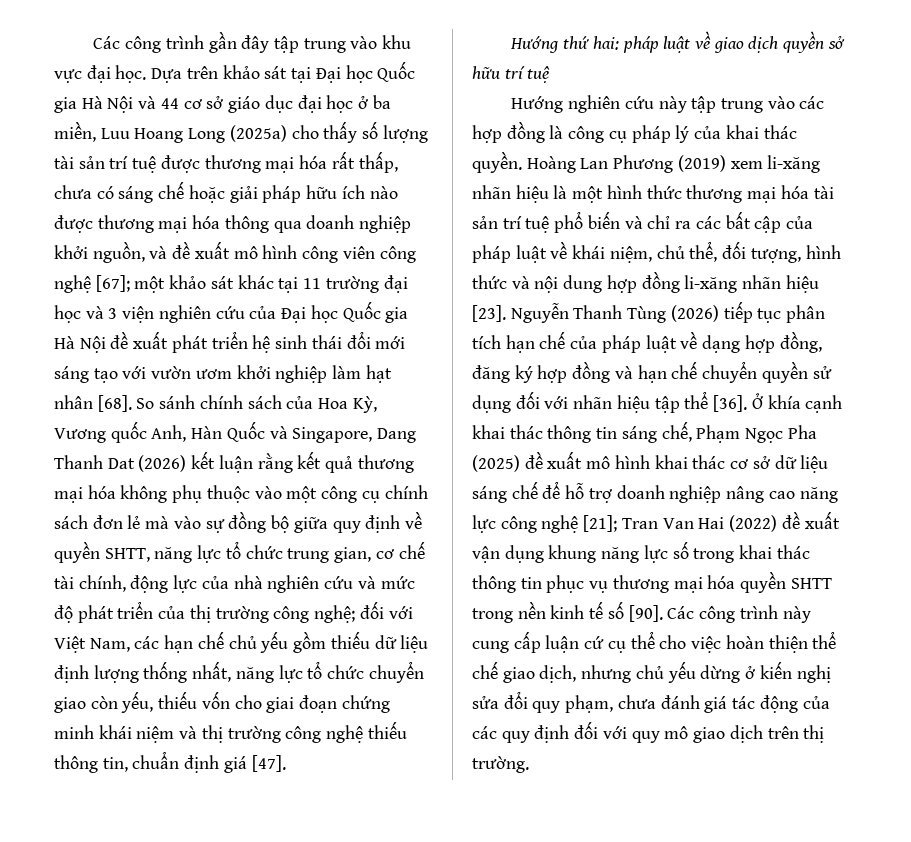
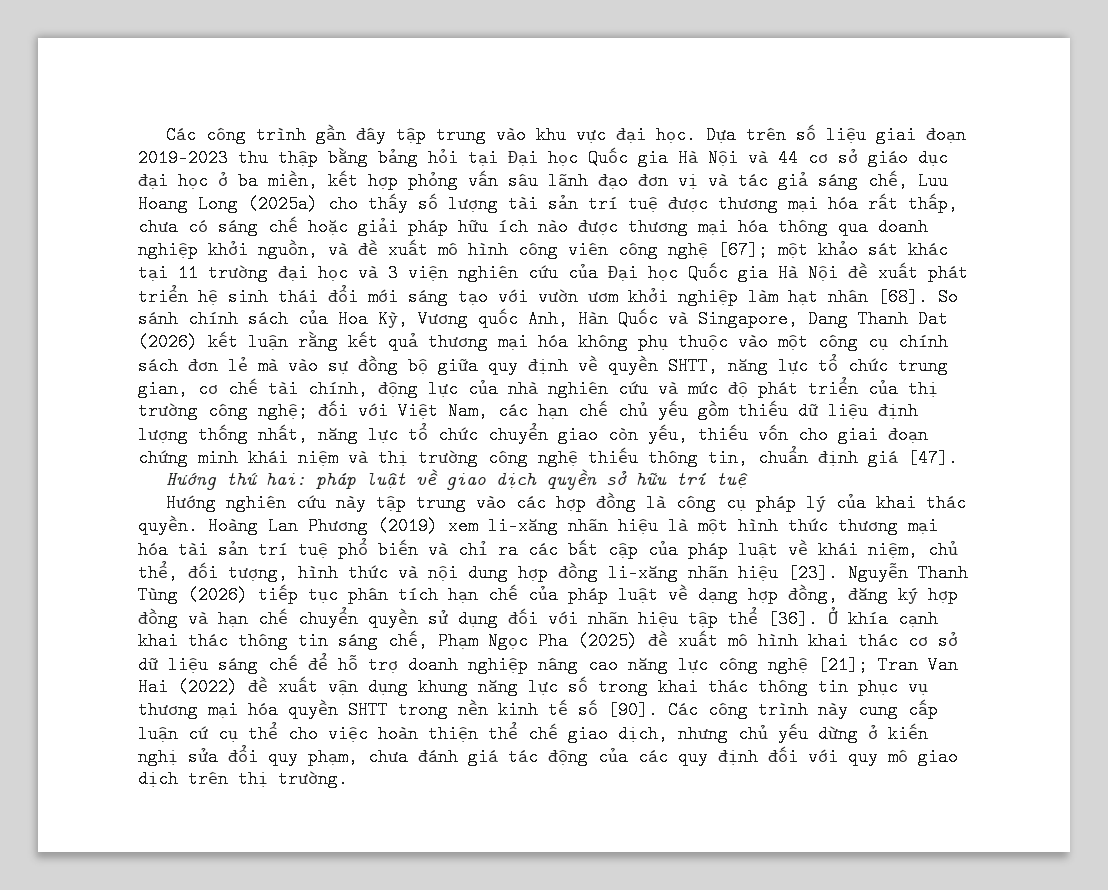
[222,65,288,79] khảo sát -> [796,124,967,144] [138,147,458,167] số liệu giai đoạn 2019-2023 thu thập bằng bảng hỏi
(96, 131) none -> [328,170,908,190] kết hợp phỏng vấn sâu lãnh đạo đơn vị và tác giả sáng chế,

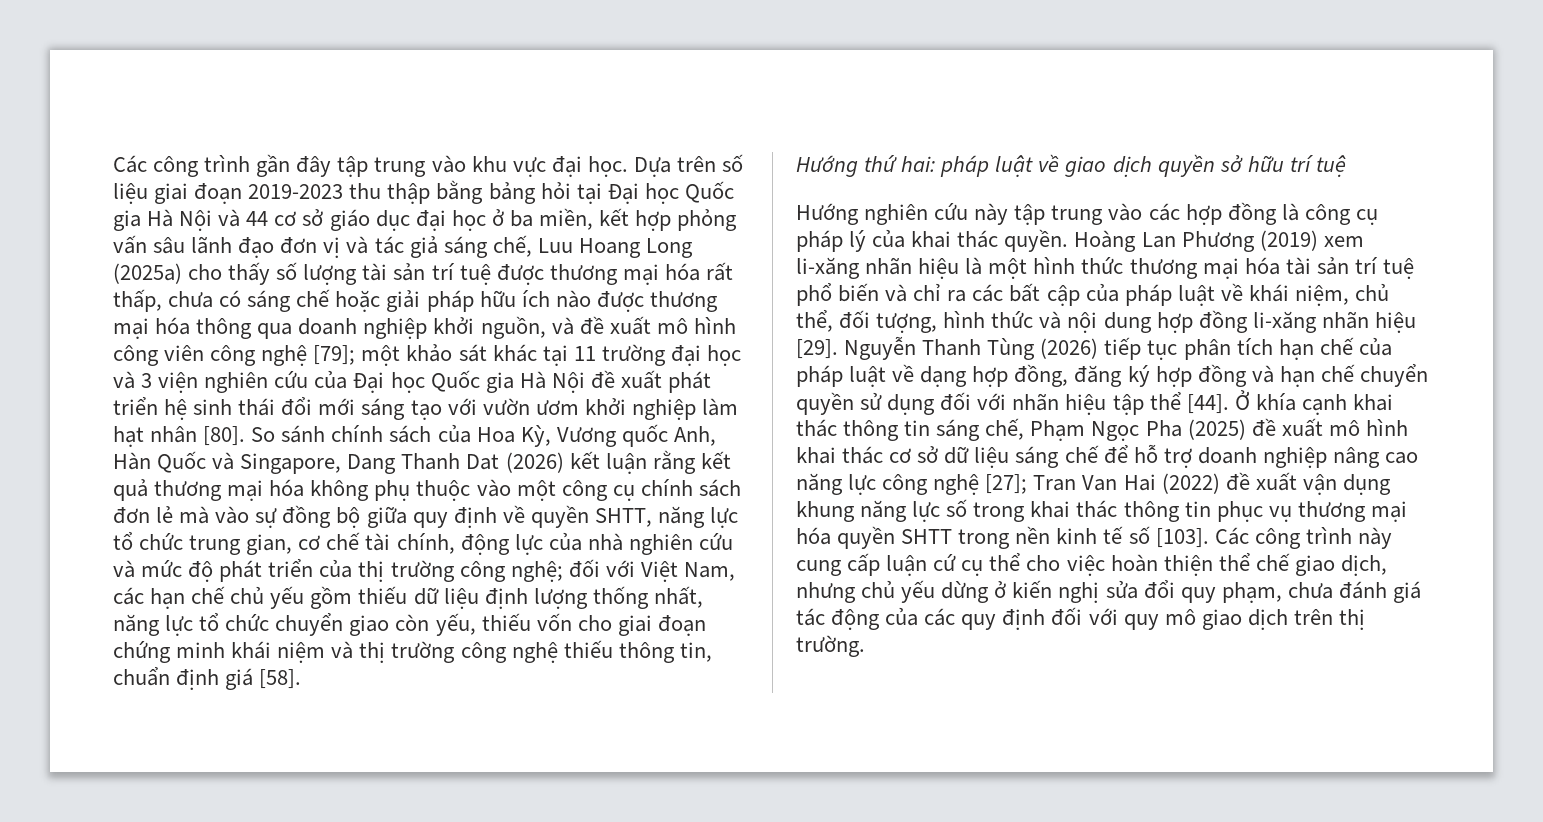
[718,241,768,259] [67]; -> [313,345,356,365] [79];
[878,288,928,306] [68]. -> [203,426,246,446] [80].
[908,449,958,467] [47]. -> [259,669,302,689] [58].
[788,564,838,582] [23]. -> [796,339,838,359] [29].
[768,610,818,628] [36]. -> [1186,394,1229,414] [44].
[818,656,868,674] [21]; -> [985,474,1028,494] [27];
[608,701,658,719] [90]. -> [1155,528,1209,548] [103].

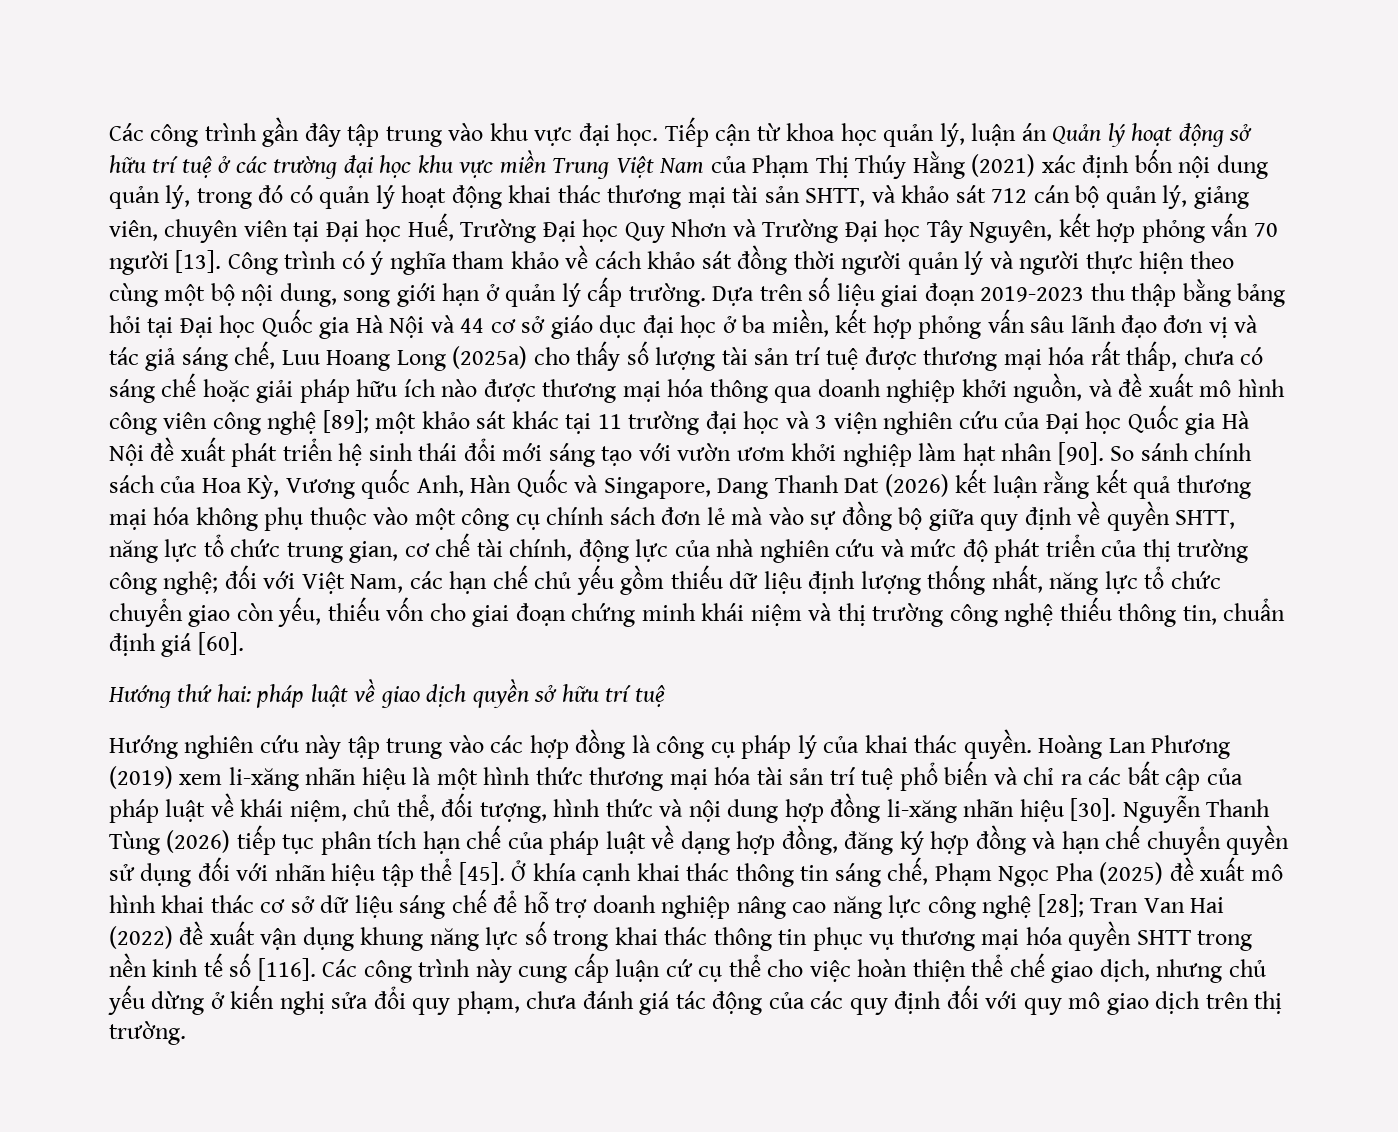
(628, 166) none -> [664,117,1253,147] [109,149,1268,179] [109,185,1249,209] [109,213,1278,243] [109,245,1234,275] [109,277,706,307] Tiếp cận từ khoa học quản lý, luận án Quản lý hoạt động sở hữu trí tuệ ở các trường đại học khu vực miền Trung Việt Nam của Phạm Thị Thúy Hằng (2021) xác định bốn nội dung quản lý, trong đó có quản lý hoạt động khai thác thương mại tài sản SHTT, và khảo sát 712 cán bộ quản lý, giảng viên, chuyên viên tại Đại học Huế, Trường Đại học Quy Nhơn và Trường Đại học Tây Nguyên, kết hợp phỏng vấn 70 người [13]. Công trình có ý nghĩa tham khảo về cách khảo sát đồng thời người quản lý và người thực hiện theo cùng một bộ nội dung, song giới hạn ở quản lý cấp trường.
[313,345,356,365] [79]; -> [322,410,369,433] [89];
[203,426,246,446] [80]. -> [1057,442,1104,465] [90].
[259,669,302,689] [58]. -> [197,632,244,655] [60].
[796,339,838,359] [29]. -> [1070,798,1117,821] [30].
[1186,394,1229,414] [44]. -> [458,862,505,885] [45].
[985,474,1028,494] [27]; -> [1037,894,1084,917] [28];
[1155,528,1209,548] [103]. -> [257,958,316,981] [116].

